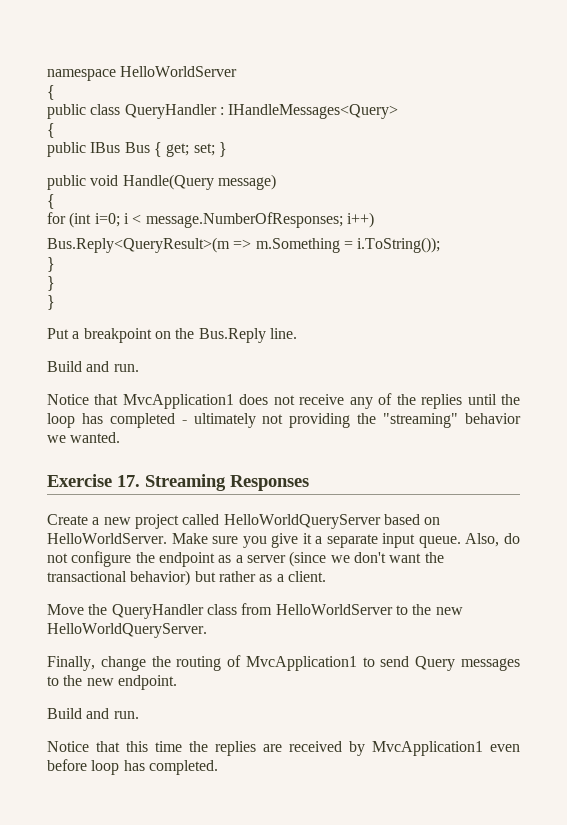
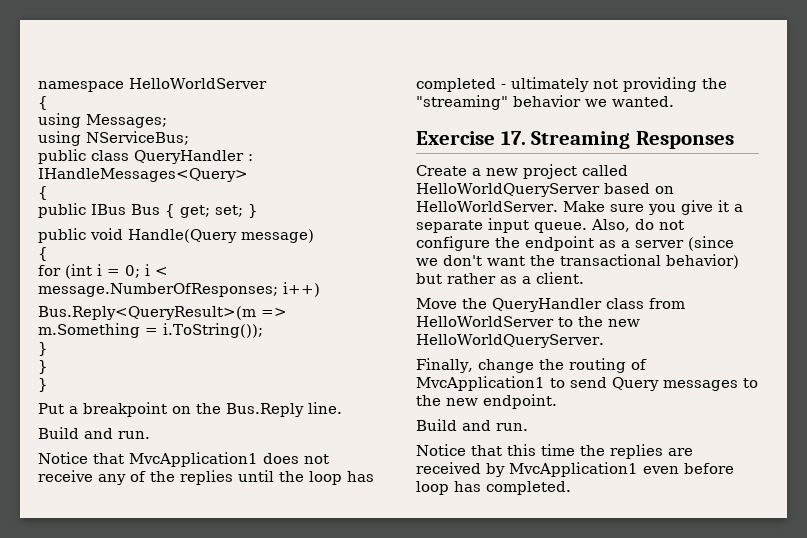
(55, 92) none -> [38,113,167,128] [38,131,189,146] // using Messages; // using NServiceBus;
[94,213,120,227] i=0; -> [97,264,140,278] i = 0;

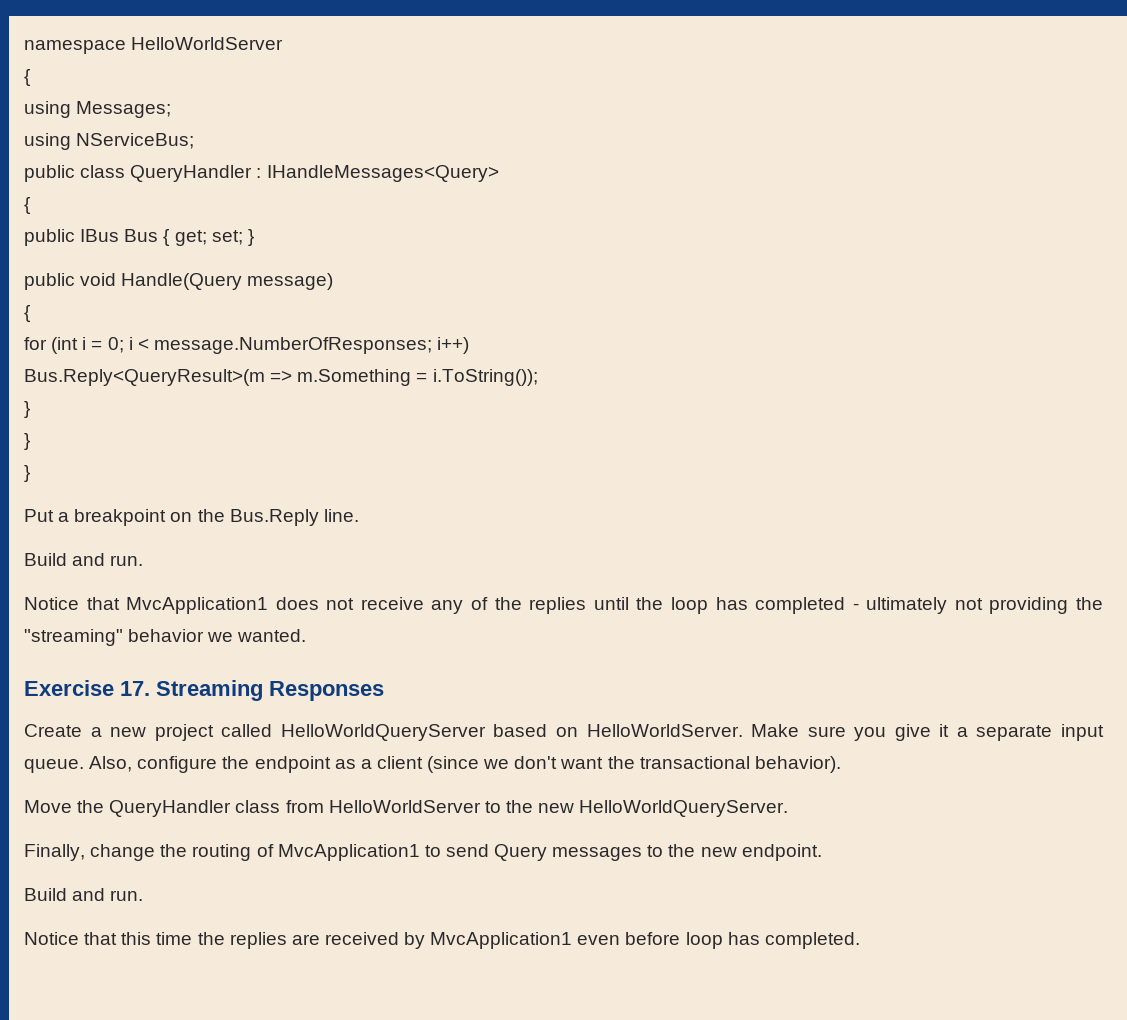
[635,219,684,230] do not -> (133, 764) none
[635,240,684,248] server -> [376,756,423,769] client
[666,254,739,269] [416,272,584,284] behavior) but rather as a client. -> [754,756,841,773] behavior).

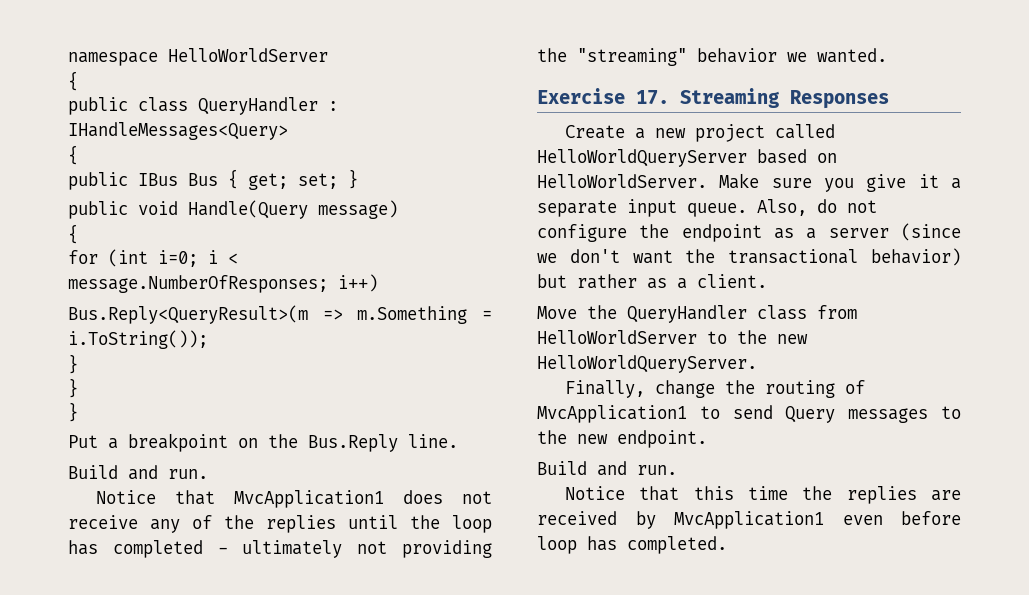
[24,101,172,118] [24,133,195,150] // using Messages; // using NServiceBus; -> (78, 81) none
[82,337,124,353] i = 0; -> [158,250,198,267] i=0;
(133, 764) none -> [817,199,877,213] do not
[376,756,423,769] client -> [828,228,889,238] server
[754,756,841,773] behavior). -> [871,248,961,266] [537,274,767,289] behavior) but rather as a client.

